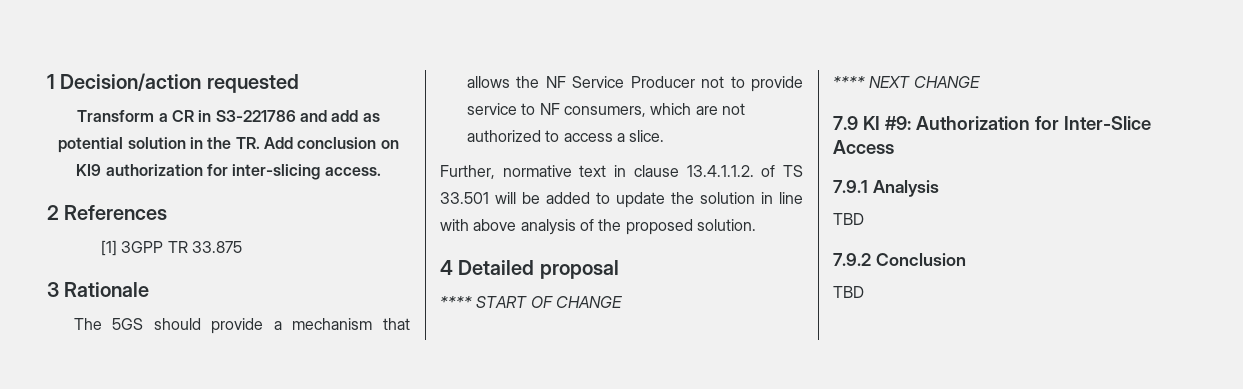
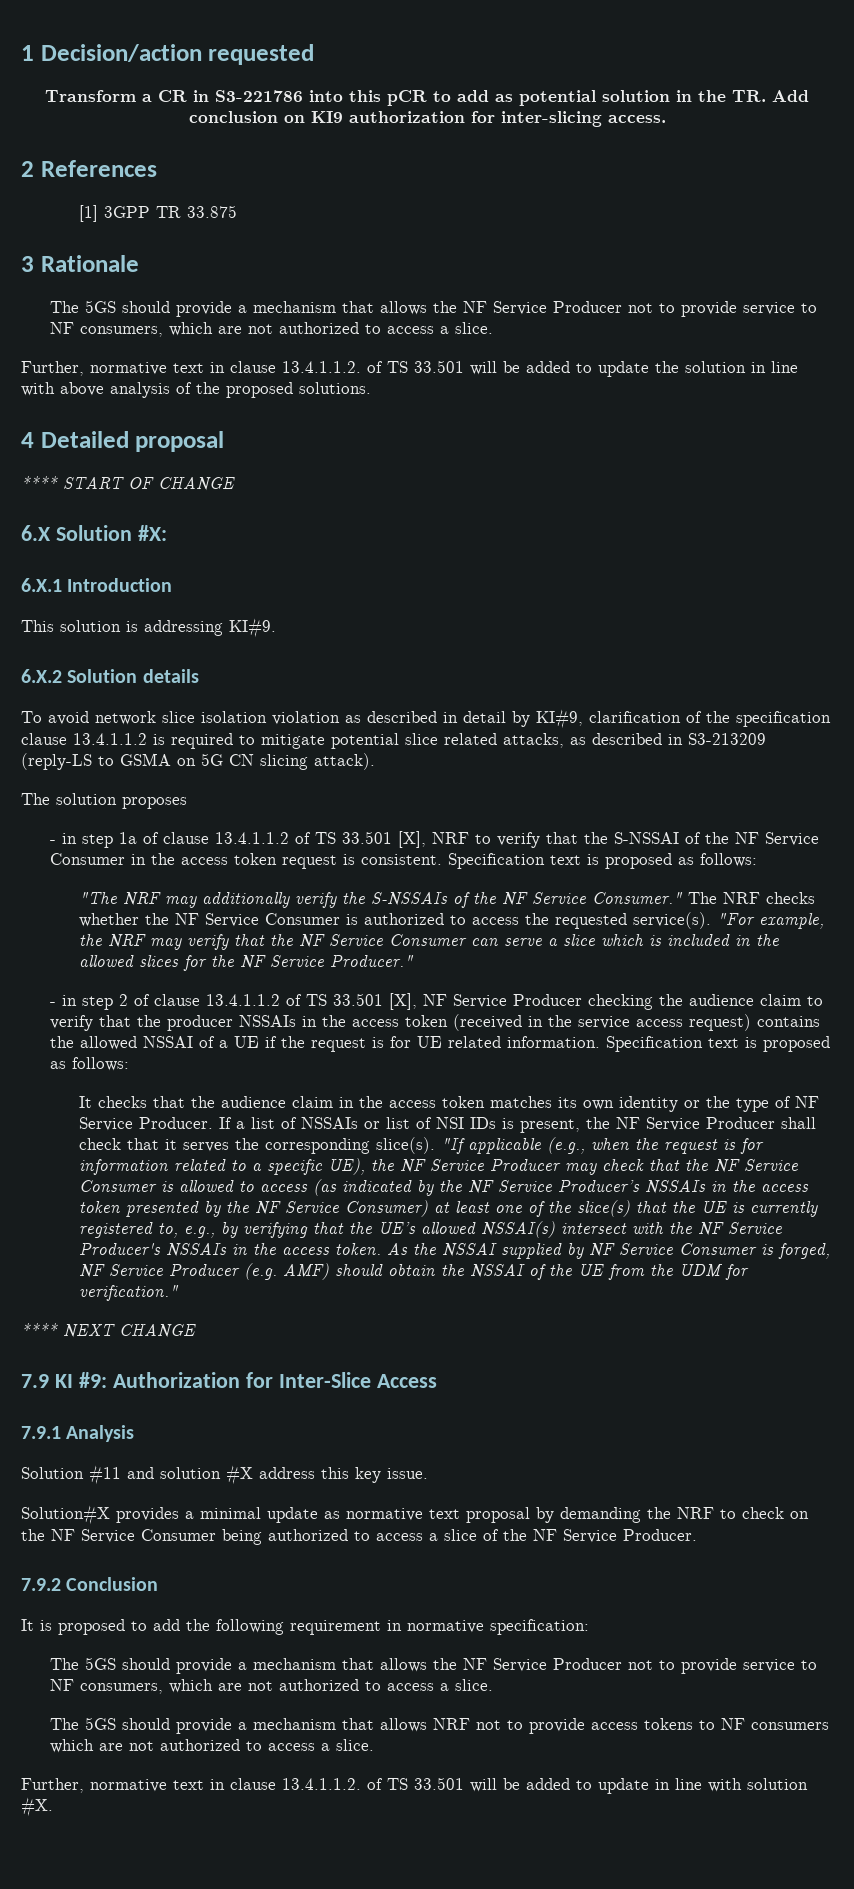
[299,110,327,122] and -> [309,90,451,106] into this pCR to
[696,219,756,231] solution. -> [299,382,371,394] solutions.
(622, 302) none -> [21,525,167,541] [21,578,173,592] [21,618,276,638] [21,669,199,683] [21,709,831,729] [21,733,766,749] [21,753,375,770] [21,793,187,809] [50,831,820,848] [50,853,758,869] [79,892,816,908] [79,912,825,929] [79,934,780,950] [79,955,415,971] [50,993,824,1010] [50,1014,821,1031] [50,1036,831,1052] [50,1057,130,1071] [79,1096,820,1112] [79,1117,817,1133] [79,1137,765,1154] [79,1158,799,1175] [79,1179,810,1196] [79,1200,819,1217] [79,1221,783,1238] [79,1243,831,1259] [79,1263,750,1280] [79,1285,180,1301] // 6.X Solution #X: // 6.X.1 Introduction // This solution is addressing KI#9. // 6.X.2 Solution details // To avoid network slice isolation violation as described in detail by KI#9, clarification of the specification clause 13.4.1.1.2 is required to mitigate potential slice related attacks, as described in S3-213209 (reply-LS to GSMA on 5G CN slicing attack). // The solution proposes // - in step 1a of clause 13.4.1.1.2 of TS 33.501 [X], NRF to verify that the S-NSSAI of the NF Service Consumer in the access token request is consistent. Specification text is proposed as follows: // "The NRF may additionally verify the S-NSSAIs of the NF Service Consumer." The NRF checks whether the NF Service Consumer is authorized to access the requested service(s). "For example, the NRF may verify that the NF Service Consumer can serve a slice which is included in the allowed slices for the NF Service Producer." // - in step 2 of clause 13.4.1.1.2 of TS 33.501 [X], NF Service Producer checking the audience claim to verify that the producer NSSAIs in the access token (received in the service access request) contains the allowed NSSAI of a UE if the request is for UE related information. Specification text is proposed as follows: // It checks that the audience claim in the access token matches its own identity or the type of NF Service Producer. If a list of NSSAIs or list of NSI IDs is present, the NF Service Producer shall check that it serves the corresponding slice(s). "If applicable (e.g., when the request is for information related to a specific UE), the NF Service Producer may check that the NF Service Consumer is allowed to access (as indicated by the NF Service Producer’s NSSAIs in the access token presented by the NF Service Consumer) at least one of the slice(s) that the UE is currently registered to, e.g., by verifying that the UE’s allowed NSSAI(s) intersect with the NF Service Producer's NSSAIs in the access token. As the NSSAI supplied by NF Service Consumer is forged, NF Service Producer (e.g. AMF) should obtain the NSSAI of the UE from the UDM for verification."
[833,213,864,225] [833,253,966,266] [833,286,864,298] TBD // 7.9.2 Conclusion // TBD -> [21,1465,428,1485] [21,1505,809,1525] [21,1529,697,1545] [21,1577,159,1591] [21,1619,589,1635] [50,1657,818,1674] [50,1679,494,1694] [50,1717,830,1734] [50,1739,375,1753] [21,1777,808,1794] [21,1797,53,1817] Solution #11 and solution #X address this key issue. // Solution#X provides a minimal update as normative text proposal by demanding the NRF to check on the NF Service Consumer being authorized to access a slice of the NF Service Producer. // 7.9.2 Conclusion // It is proposed to add the following requirement in normative specification: // The 5GS should provide a mechanism that allows the NF Service Producer not to provide service to NF consumers, which are not authorized to access a slice. // The 5GS should provide a mechanism that allows NRF not to provide access tokens to NF consumers which are not authorized to access a slice. // Further, normative text in clause 13.4.1.1.2. of TS 33.501 will be added to update in line with solution #X.

